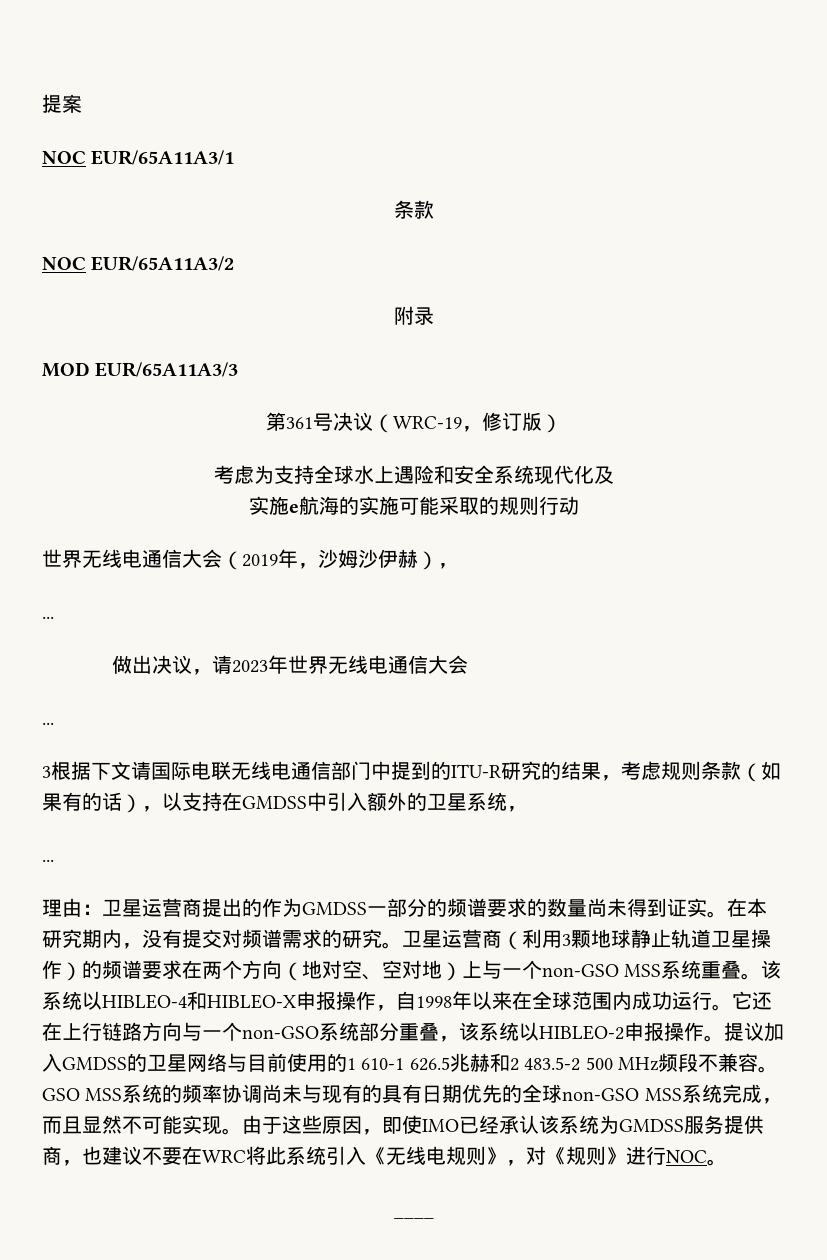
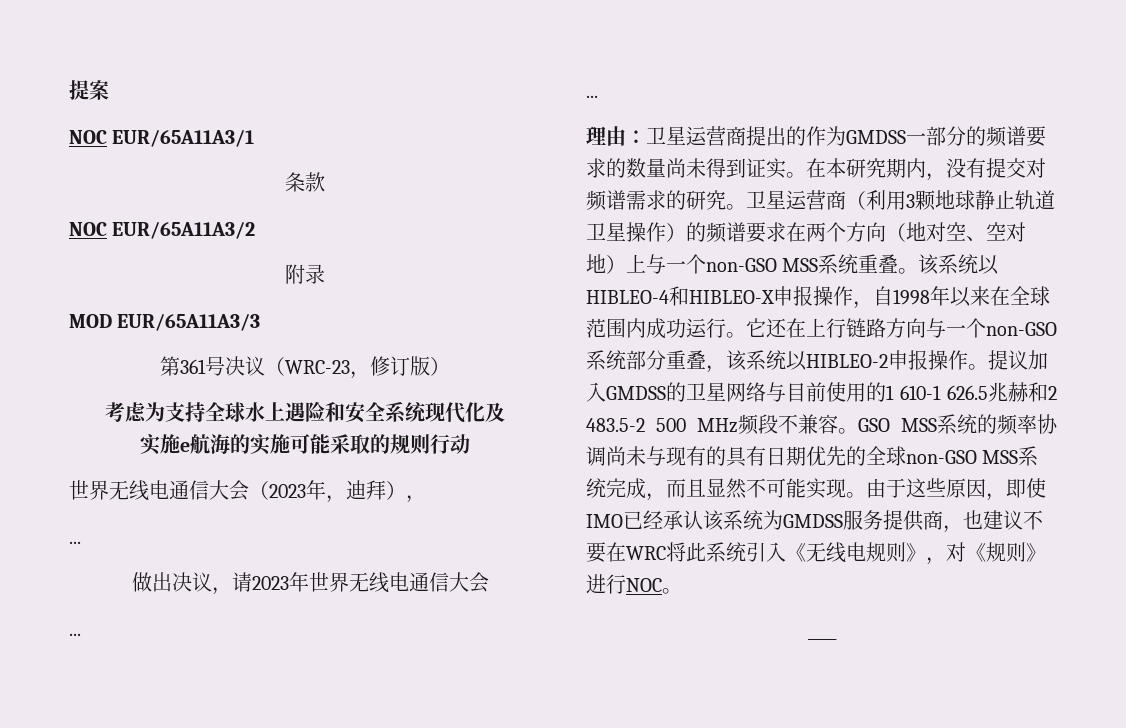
[393,416,462,429] WRC-19 -> [284,360,350,374] WRC-23
[242,549,418,569] 2019年，沙姆沙伊赫 -> [269,480,386,503] 2023年，迪拜
[42,761,781,782] [42,792,527,813] // 3根据下文请国际电联无线电通信部门中提到的ITU-R研究的结果，考虑规则条款（如果有的话），以支持在GMDSS中引入额外的卫星系统， -> (81, 634) none

